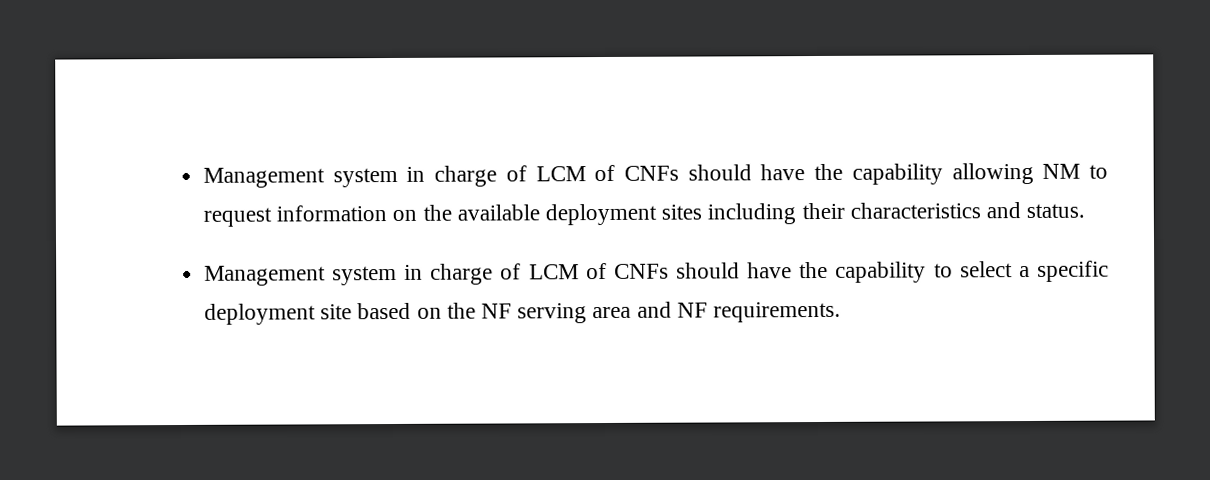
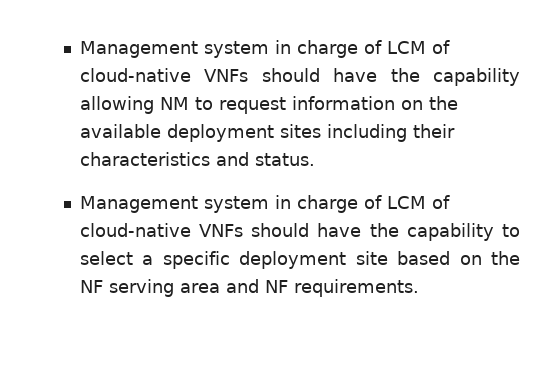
[202,164,679,188] Management system in charge of LCM of CNFs -> [79,40,450,58] [79,68,249,82] Management system in charge of LCM of cloud-native VNFs
[613,263,669,279] CNFs -> [79,223,244,237] cloud-native VNFs

